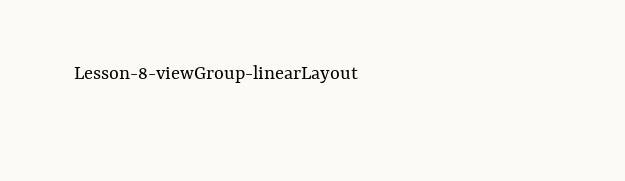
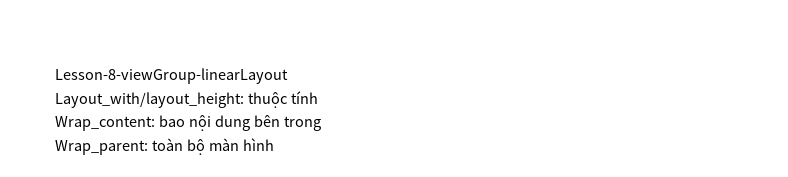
(358, 74) none -> [55,91,318,108] [55,115,321,131] [55,138,274,155] // Layout_with/layout_height: thuộc tính // Wrap_content: bao nội dung bên trong // Wrap_parent: toàn bộ màn hình

